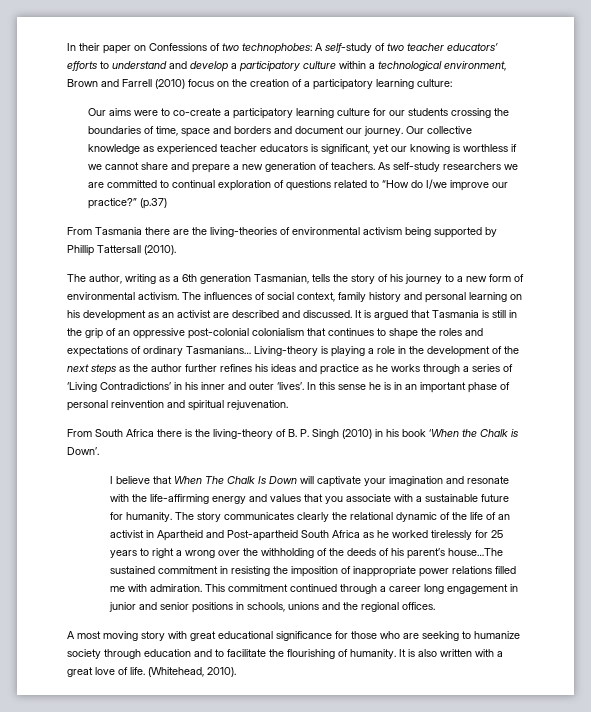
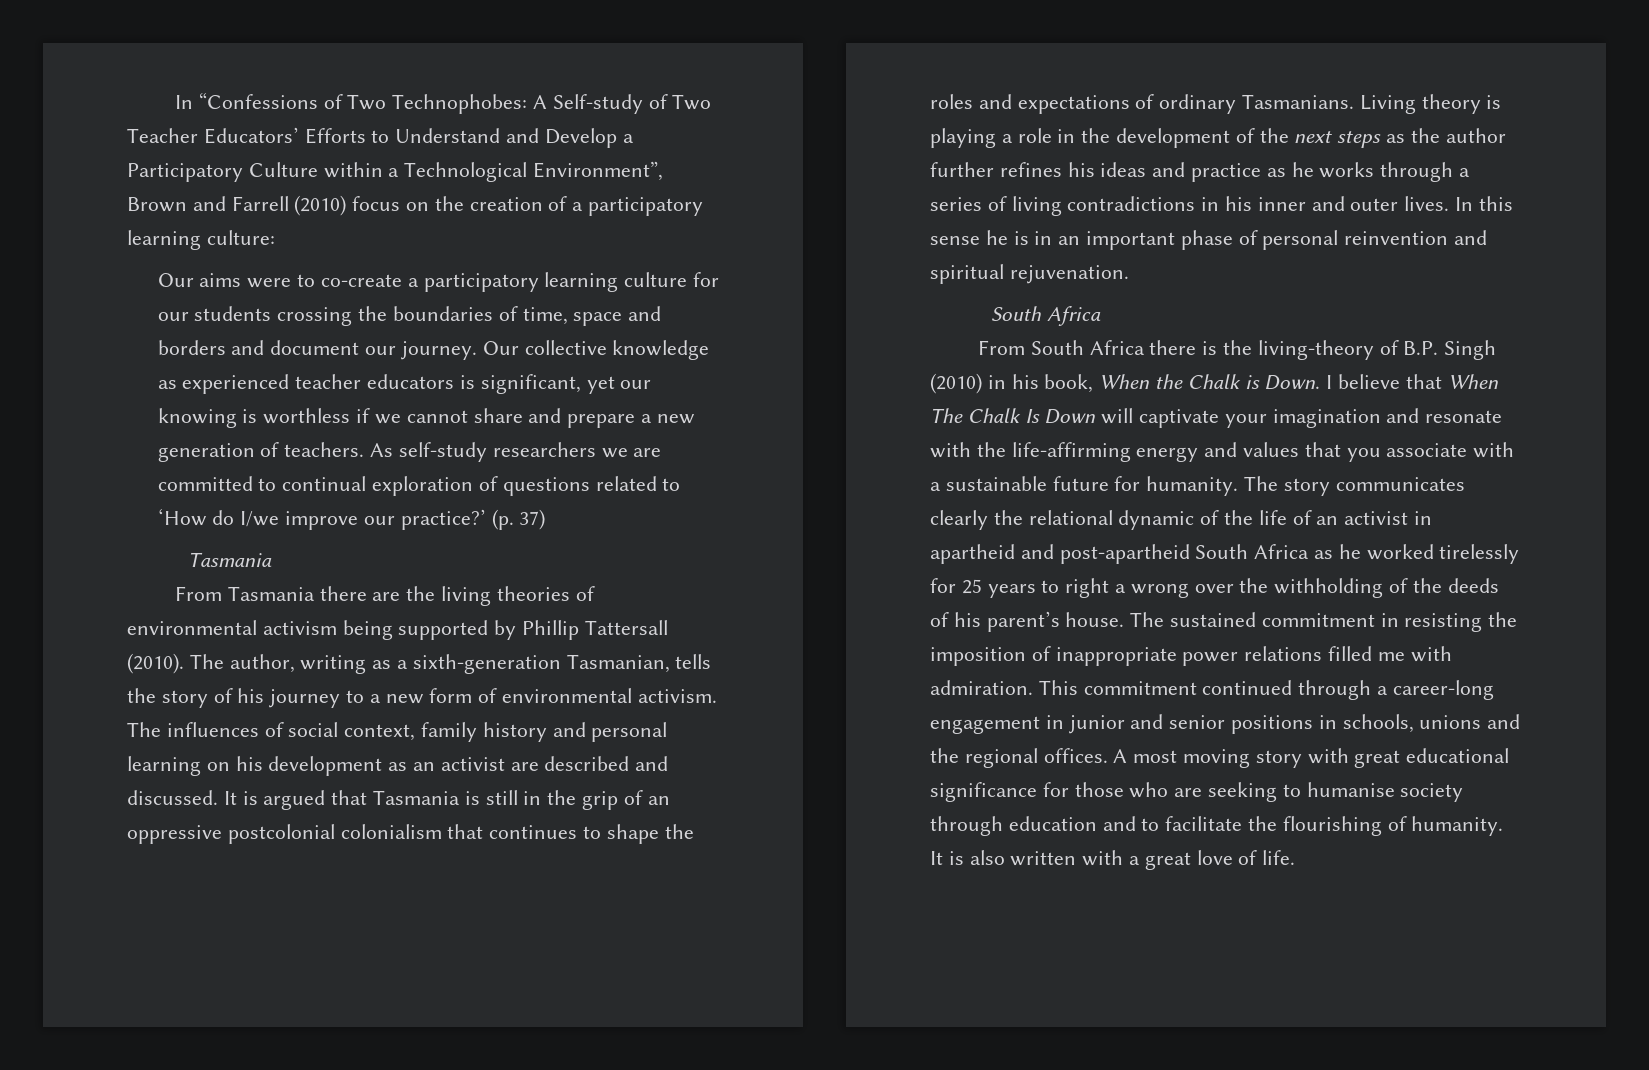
[67,43,498,54] [67,61,506,72] In their paper on Confessions of two technophobes: A self-study of two teacher educators’ efforts to understand and develop a participatory culture within a technological environment, -> [174,92,712,114] [127,127,634,148] [127,161,664,182] In “Confessions of Two Technophobes: A Self-study of Two Teacher Educators’ Efforts to Understand and Develop a Participatory Culture within a Technological Environment”,
[382,180,410,188] “How -> [157,508,207,526] ‘How
[88,198,168,209] practice?” (p.37) -> [400,509,546,530] [188,552,273,567] practice?’ (p. 37) // Tasmania
[210,227,277,237] living-theories -> [440,586,570,606] living theories
(176, 250) // -> (184, 663) none
[182,274,251,284] 6th generation -> [412,654,561,674] sixth-generation
[188,328,249,339] post-colonial -> [227,824,335,844] postcolonial
[186,346,318,356] Tasmanians… Living-theory -> [1242,94,1481,114] Tasmanians. Living theory
[67,382,171,392] ‘Living Contradictions’ -> [1011,196,1196,216] living contradictions
[277,382,304,390] ‘lives’. -> [1404,196,1450,211] lives.
(288, 405) none -> [991,306,1102,326] // South Africa
[288,429,309,437] B. P. -> [1403,341,1439,355] B.P.
[402,429,459,437] book ‘When -> [1044,374,1151,393] book, When
[67,447,99,455] Down’. // -> [1264,375,1321,390] Down.
[156,530,298,541] Apartheid and Post-apartheid -> [930,544,1190,564] apartheid and post-apartheid
[447,548,503,556] house…The -> [1065,612,1165,627] house. The
[388,584,444,594] career long -> [1392,680,1494,700] career-long
(435, 606) // -> (1108, 755) none
[474,631,520,639] humanize -> [1306,782,1395,797] humanise
[148,667,236,677] (Whitehead, 2010). -> (1296, 857) none

